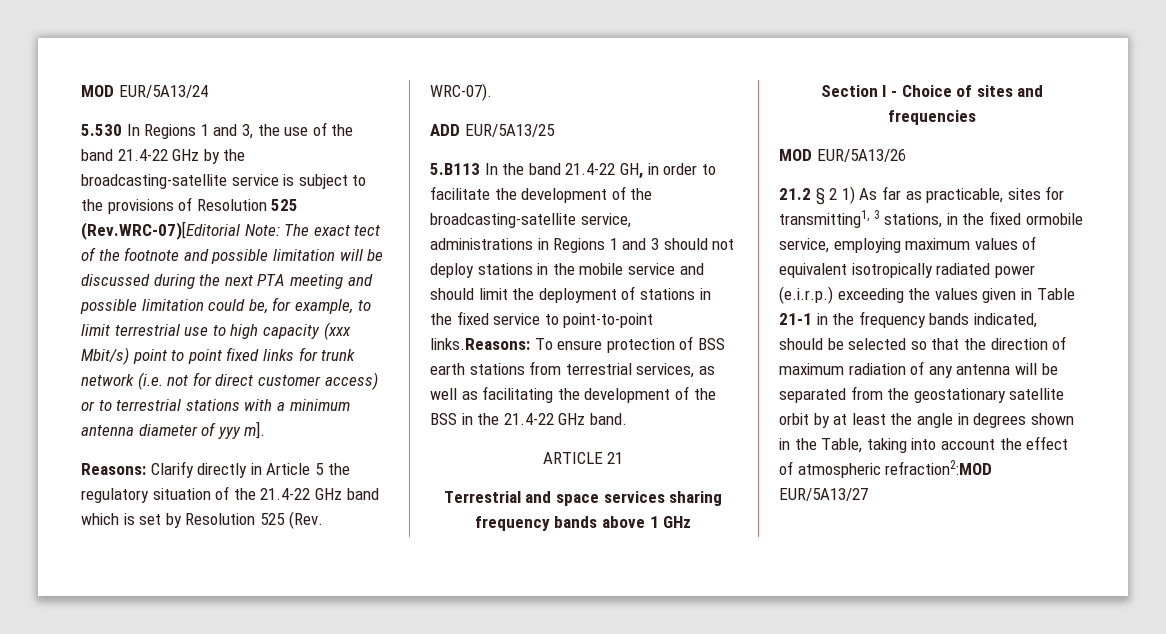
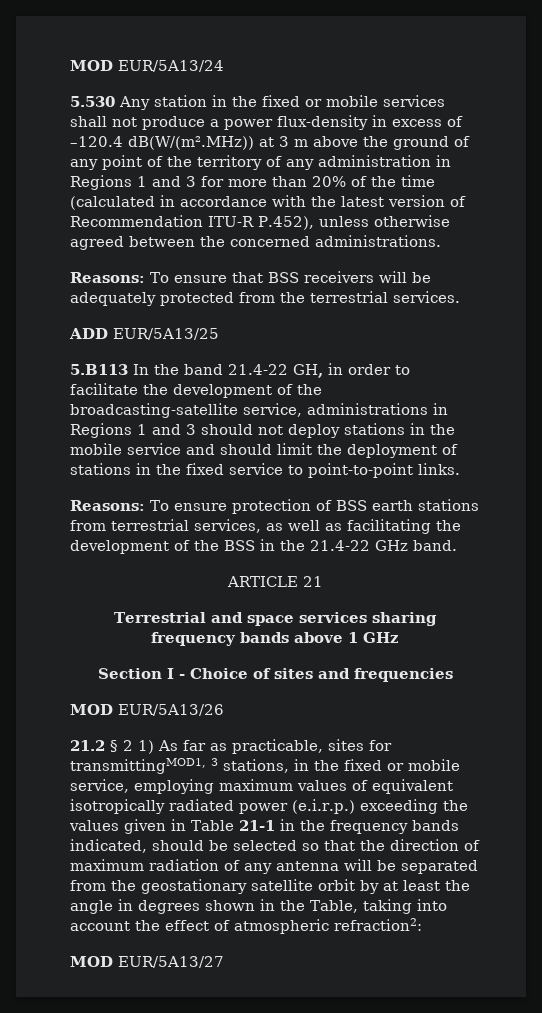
[126,122,354,139] [81,149,246,164] [81,174,367,189] [81,197,299,214] [81,221,381,240] [81,247,384,264] [81,274,373,289] [80,297,371,314] [81,322,351,340] [81,347,356,365] [81,372,378,390] [81,399,350,411] [81,421,266,439] [81,461,350,478] [81,486,379,503] [81,511,323,529] [430,83,492,101] In Regions 1 and 3, the use of the band 21.4-22 GHz by the broadcasting-satellite service is subject to the provisions of Resolution 525 (Rev.WRC-07)[Editorial Note: The exact tect of the footnote and possible limitation will be discussed during the next PTA meeting and possible limitation could be, for example, to limit terrestrial use to high capacity (xxx Mbit/s) point to point fixed links for trunk network (i.e. not for direct customer access) or to terrestrial stations with a minimum antenna diameter of yyy m]. // Reasons: Clarify directly in Article 5 the regulatory situation of the 21.4-22 GHz band which is set by Resolution 525 (Rev. WRC-07). -> [119,95,445,110] [70,115,463,130] [70,136,470,150] [70,155,451,170] [70,175,435,190] [70,195,466,210] [70,215,450,230] [70,235,441,250] [70,271,431,283] [70,291,460,306] Any station in the fixed or mobile services shall not produce a power flux-density in excess of –120.4 dB(W/(m².MHz)) at 3 m above the ground of any point of the territory of any administration in Regions 1 and 3 for more than 20% of the time (calculated in accordance with the latest version of Recommendation ITU-R P.452), unless otherwise agreed between the concerned administrations. // Reasons: To ensure that BSS receivers will be adequately protected from the terrestrial services.
[430,338,530,350] links.Reasons: -> [418,463,460,475] [70,500,145,511] links. // Reasons:
[779,210,869,228] transmitting1, -> [70,758,206,774] transmittingMOD1,
[1025,213,1083,225] ormobile -> [387,759,460,771] or mobile
[885,460,993,475] refraction2:MOD -> [334,918,422,931] [70,956,113,967] refraction2: // MOD

